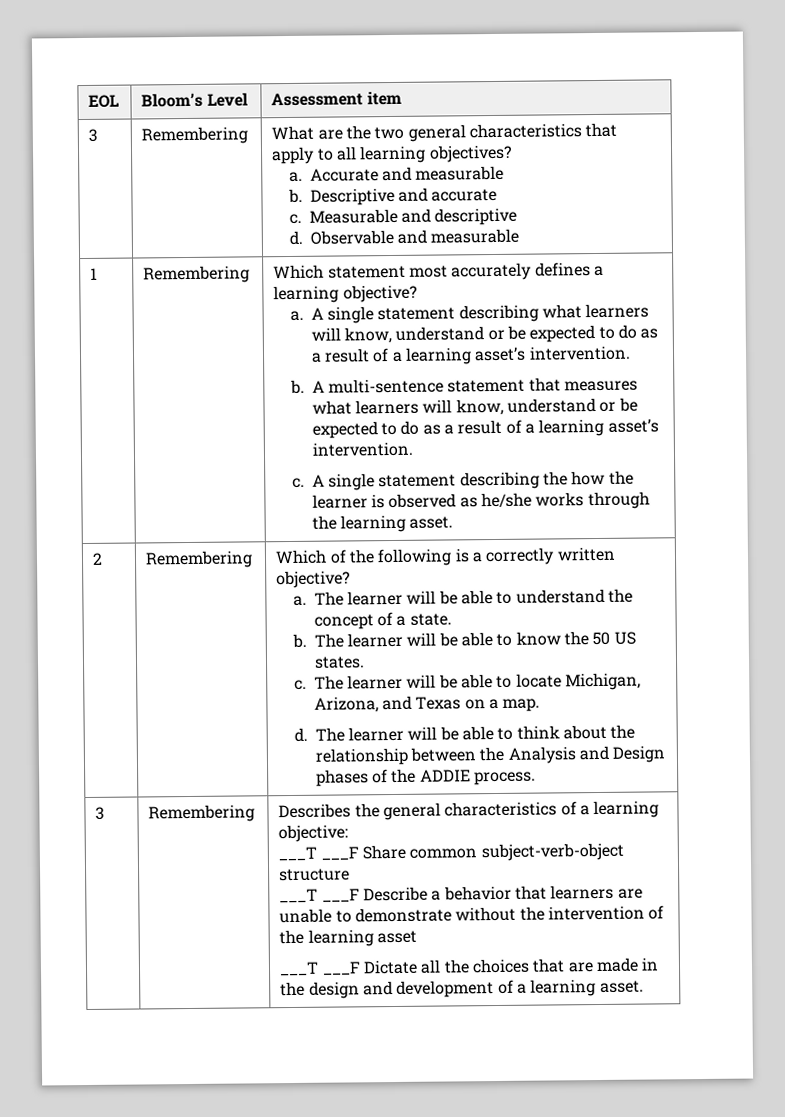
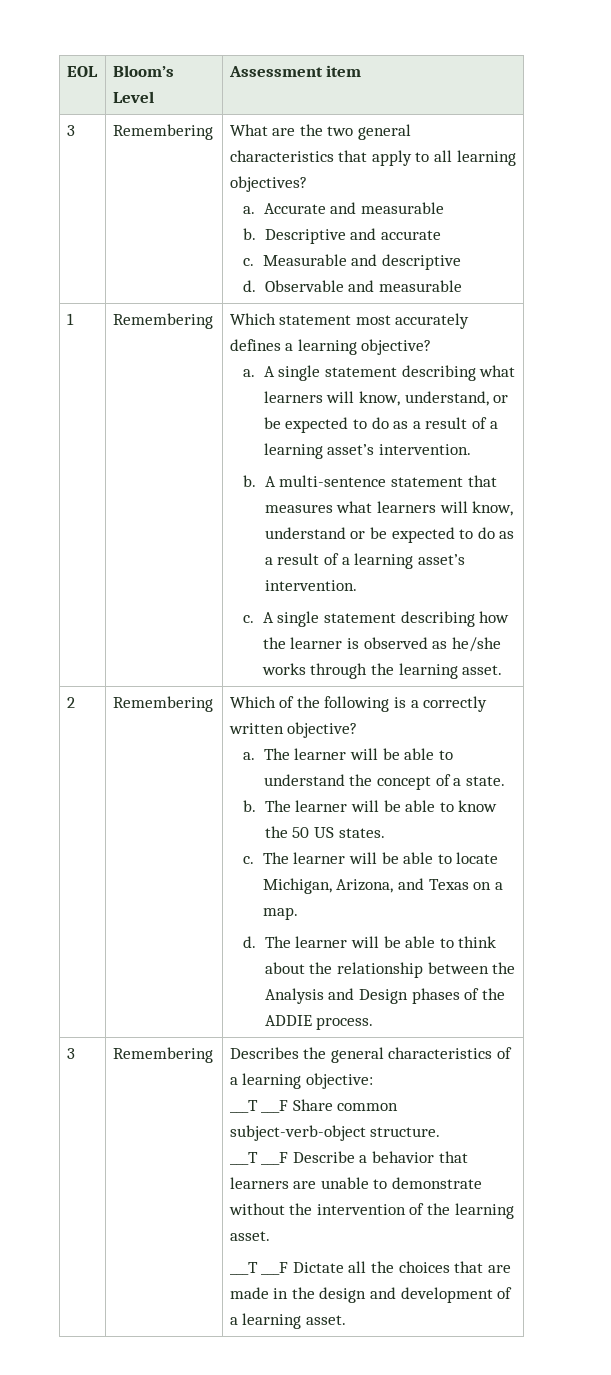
[395,326,485,341] understand -> [404,391,489,406] understand,
[543,471,569,486] the -> (475, 619) none
[279,868,351,882] structure -> [370,1127,441,1137] structure.
[377,930,418,944] asset -> [229,1231,270,1241] asset.

